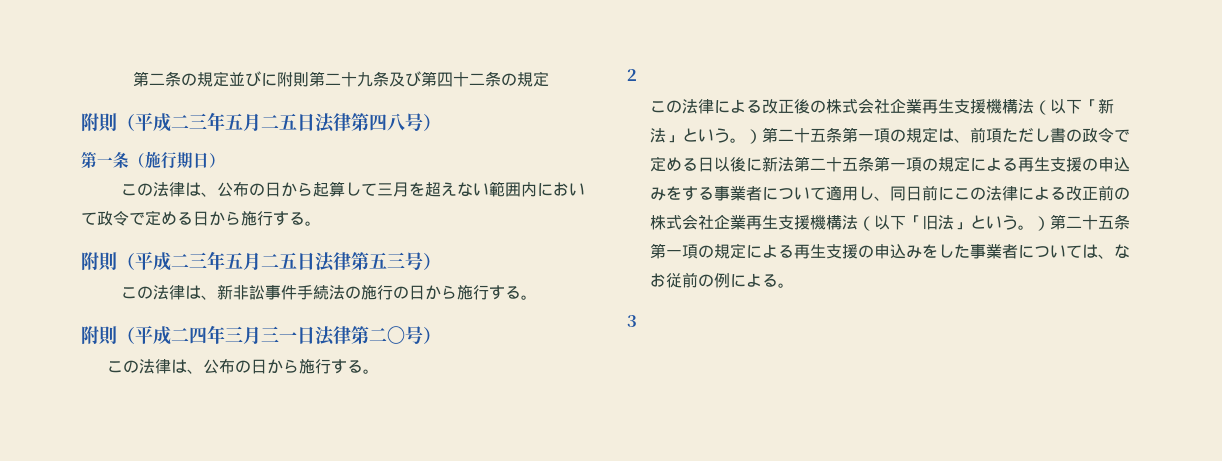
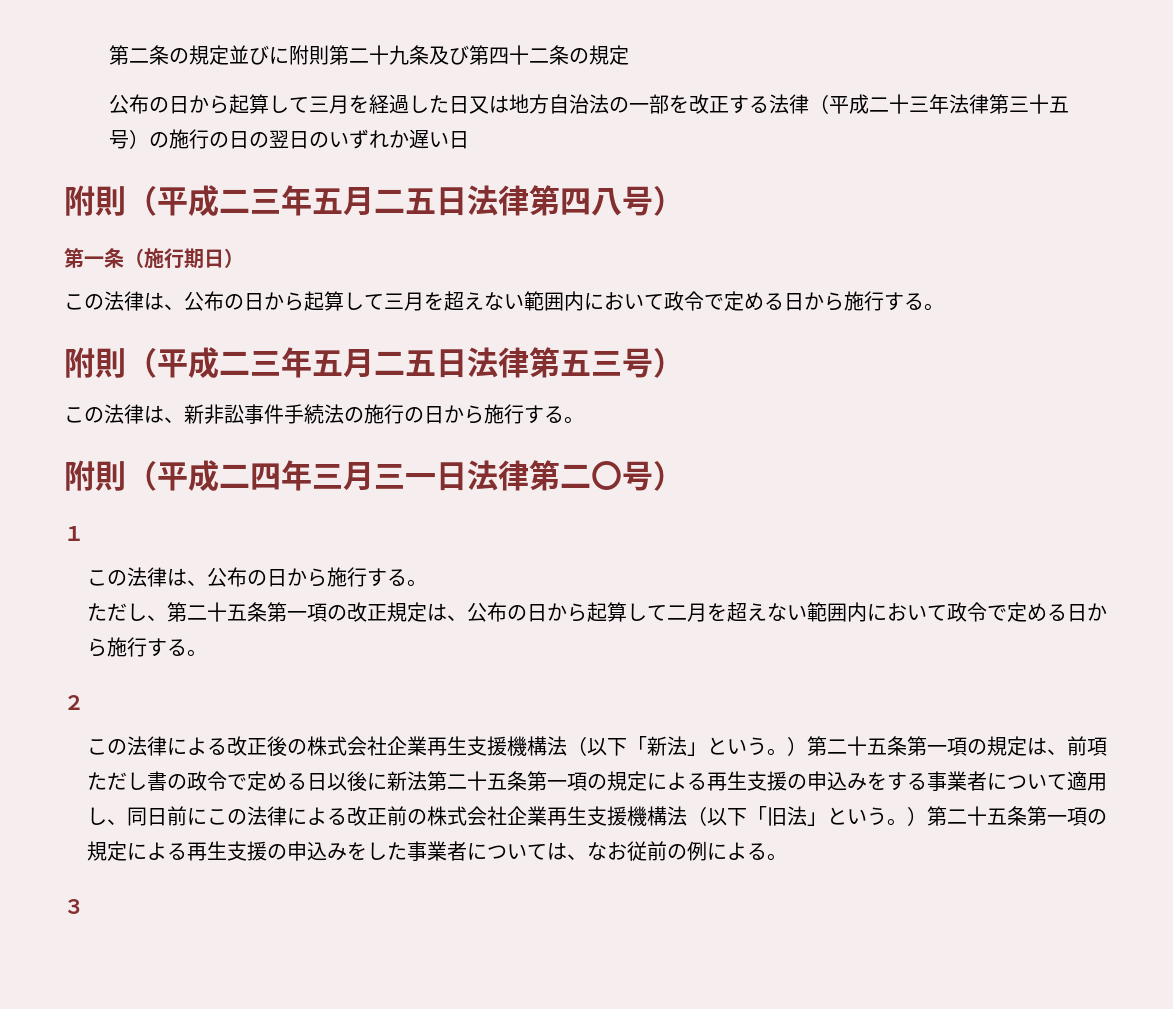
(550, 79) none -> [109,94,1070,114] [109,129,470,149] // 公布の日から起算して三月を経過した日又は地方自治法の一部を改正する法律（平成二十三年法律第三十五号）の施行の日の翌日のいずれか遅い日
(441, 335) none -> [64,526,84,541] // １
(380, 371) none -> [86,602,1107,622] [86,637,207,657] // ただし、第二十五条第一項の改正規定は、公布の日から起算して二月を超えない範囲内において政令で定める日から施行する。

